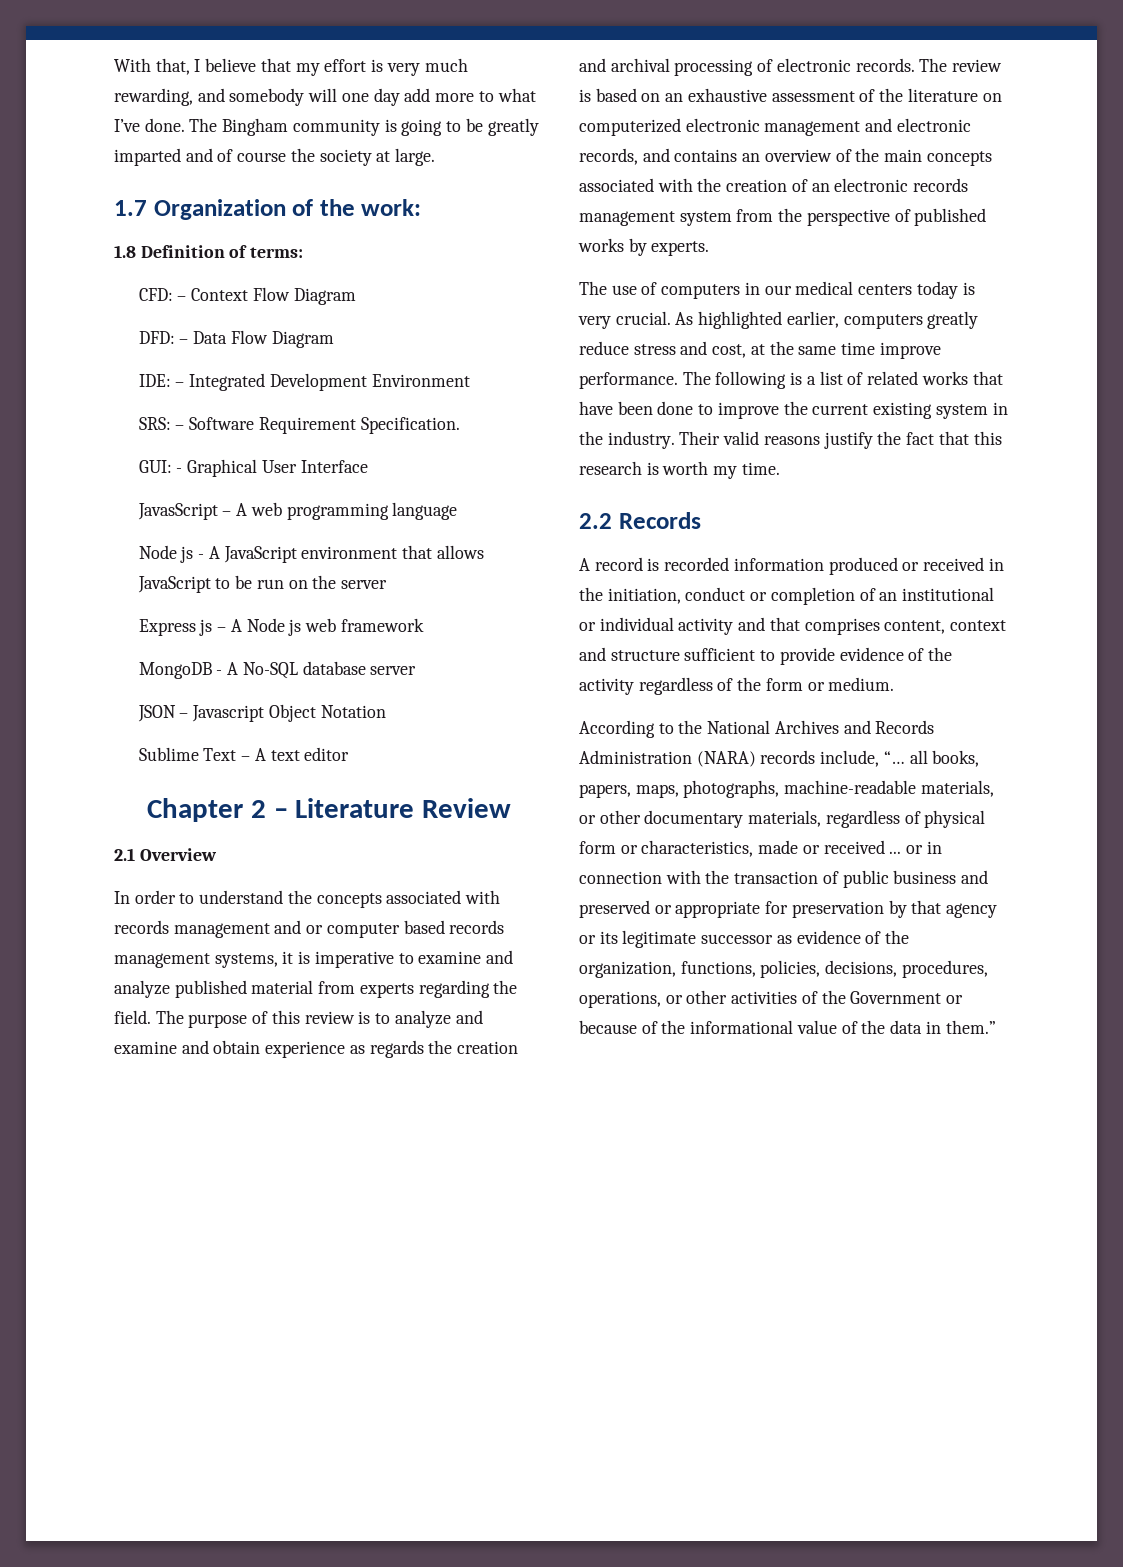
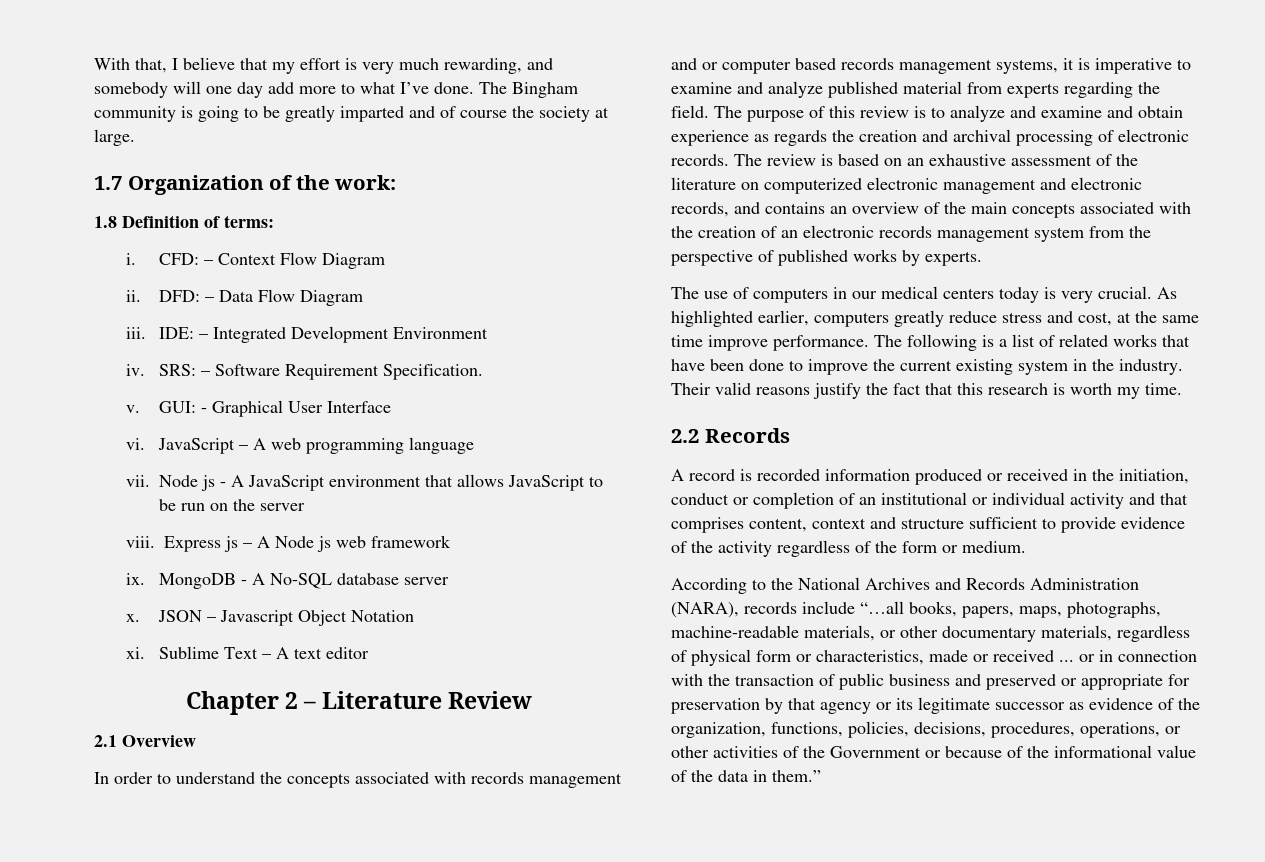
(304, 252) none -> [126,253,137,265] i.
(356, 296) none -> [126,290,142,302] ii.
(334, 339) none -> [126,327,147,339] iii.
(470, 380) none -> [126,364,146,376] iv.
(460, 425) none -> [126,405,141,413] v.
[137,503,218,520] JavasScript -> [126,438,235,454] vi. JavaScript
(458, 511) none -> [126,475,151,487] vii.
(388, 584) none -> [126,536,156,548] viii.
(424, 625) none -> [126,573,146,585] ix.
(417, 670) none -> [126,614,141,622] x.
(386, 711) none -> [126,647,146,659] xi.
[696,750,928,767] (NARA) records include, “… all -> [671,601,904,618] (NARA), records include “…all

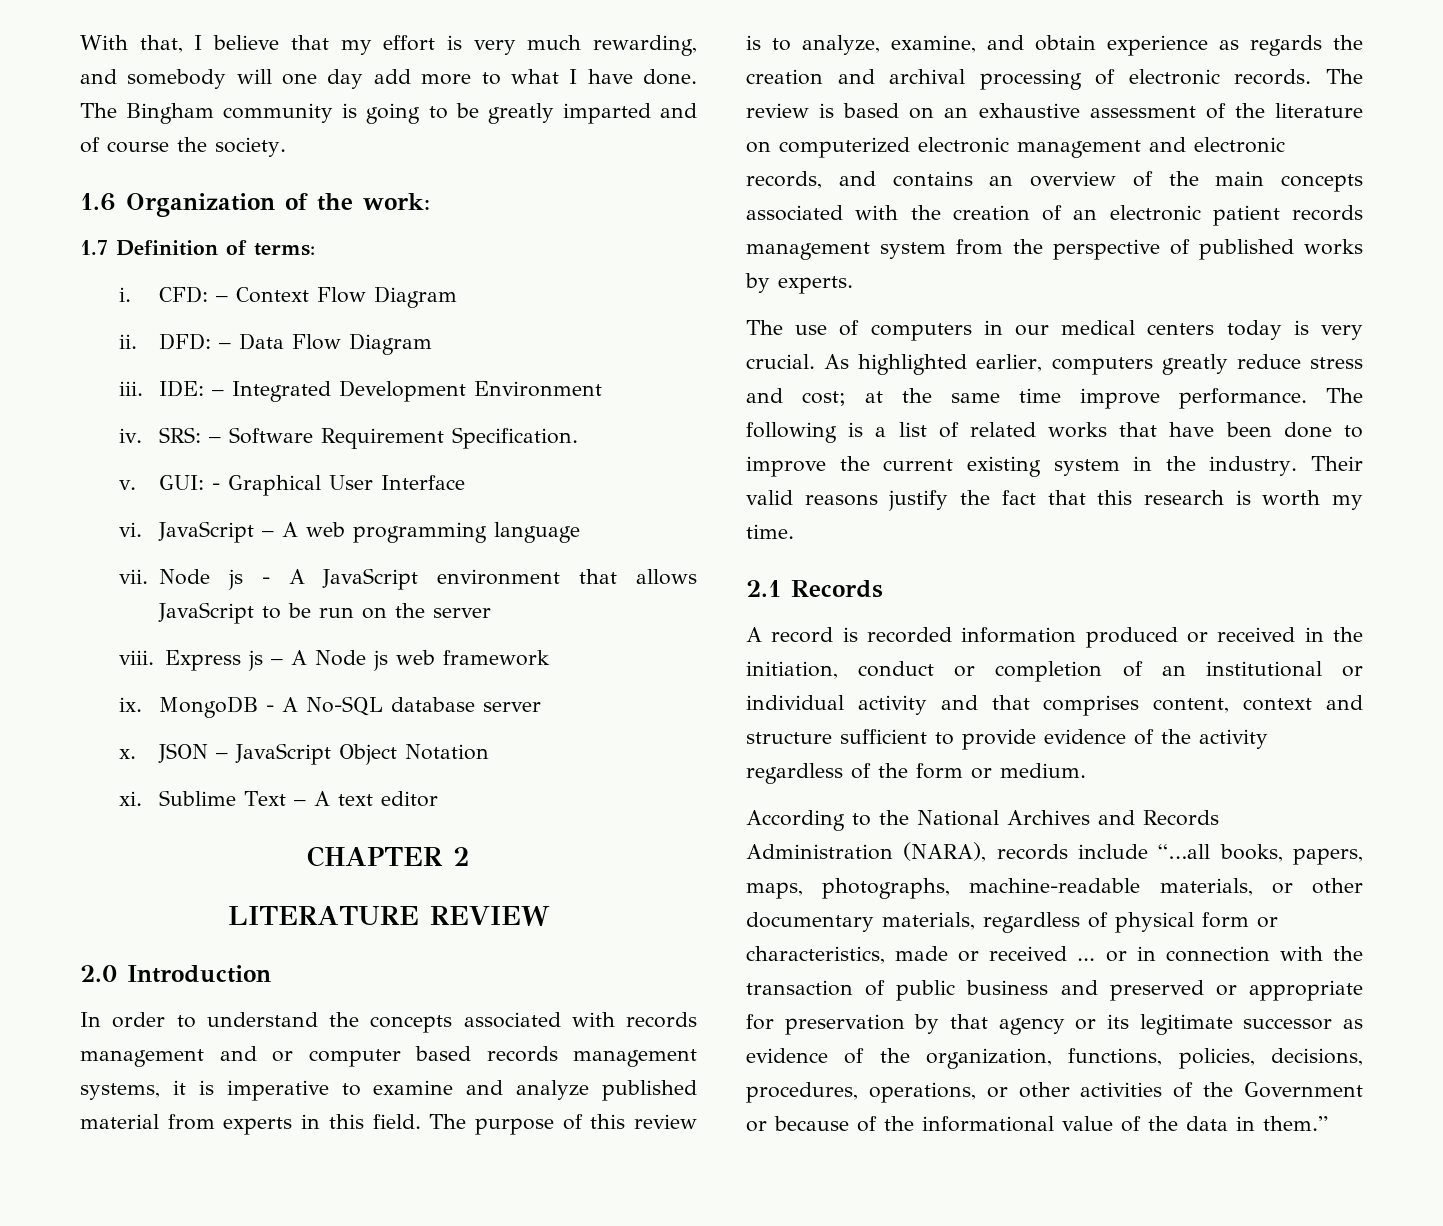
[400,82,429,94] I’ve -> [569,69,633,84] I have
[539,106,609,122] [94,129,135,146] [94,176,122,190] society at large. // 1.7 -> [215,137,286,157] [80,193,116,211] society. // 1.6
[94,216,117,228] 1.8 -> [80,240,108,255] 1.7
[219,610,294,626] Javascript -> [234,743,331,765] JavaScript
[185,691,279,715] Chapter -> [307,846,443,867] CHAPTER
[303,691,533,709] [94,735,196,747] – Literature Review // 2.1 Overview -> [228,906,550,926] [80,965,271,983] // LITERATURE REVIEW // 2.0 Introduction
[1064,82,1160,98] regarding the -> [301,1114,364,1129] in this
[950,105,1102,122] analyze and examine -> [802,35,976,55] analyze, examine,
(874, 231) none -> [1212,205,1280,226] patient
[1078,312,1112,326] cost, -> [802,391,846,406] cost;
[671,429,699,443] 2.2 -> [746,580,781,597] 2.1

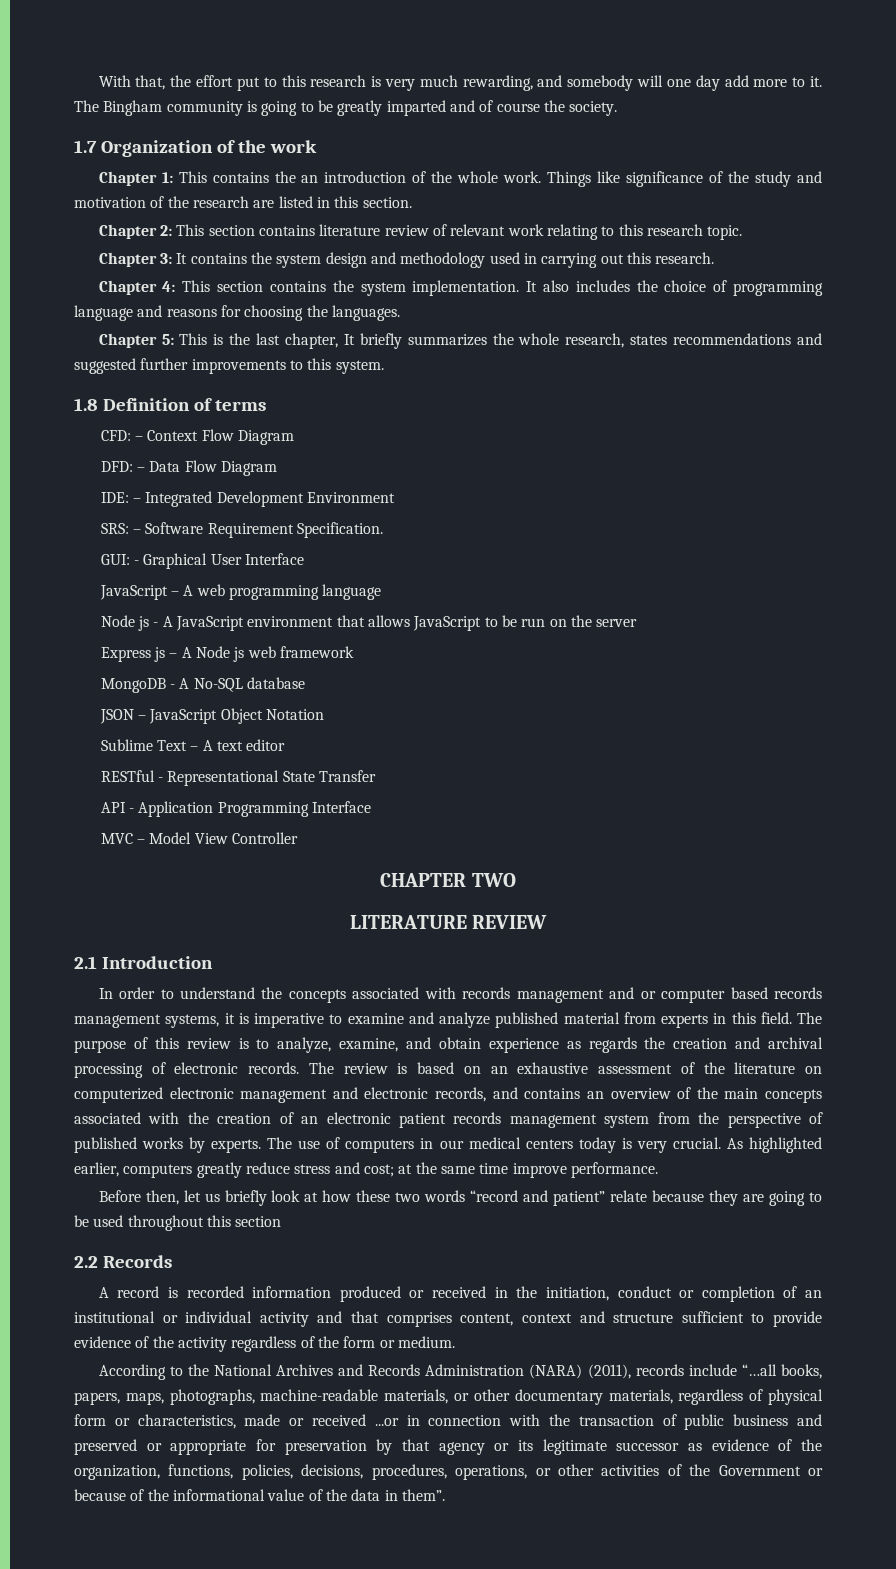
[194,35,436,55] I believe that my effort -> [170,75,367,91] the effort put to this research
[510,69,698,85] what I have done. -> [810,76,823,87] it.
[80,193,116,211] 1.6 -> [74,140,97,153] 1.7
[363,193,430,210] [80,240,315,256] [119,287,132,302] work: // 1.7 Definition of terms: // i. -> [269,140,317,153] [98,171,823,187] [74,196,412,208] [98,224,743,240] [98,252,715,268] [98,280,824,296] [74,305,400,321] [98,333,822,349] [74,358,384,374] [74,398,266,411] work // Chapter 1: This contains the an introduction of the whole work. Things like significance of the study and motivation of the research are listed in this section. // Chapter 2: This section contains literature review of relevant work relating to this research topic. // Chapter 3: It contains the system design and methodology used in carrying out this research. // Chapter 4: This section contains the system implementation. It also includes the choice of programming language and reasons for choosing the languages. // Chapter 5: This is the last chapter, It briefly summarizes the whole research, states recommendations and suggested further improvements to this system. // 1.8 Definition of terms //
[119,334,138,349] ii. -> (295, 437) none
[119,381,144,396] iii. -> (278, 468) none
[119,428,143,443] iv. -> (396, 497) none
[119,480,137,490] v. -> (384, 530) none
[119,522,143,537] vi. -> (305, 559) none
[119,569,149,584] vii. -> (382, 592) none
[119,650,155,665] viii. -> (638, 623) none
[119,697,143,712] ix. -> (355, 652) none
[482,702,541,712] [119,749,137,759] server // x. -> (306, 683) //
[119,791,143,806] xi. -> (325, 714) none
(438, 799) none -> [100,770,377,786] [100,801,372,817] [100,832,299,844] // RESTful - Representational State Transfer // API - Application Programming Interface // MVC – Model View Controller
[453,847,470,866] 2 -> [471,873,516,887] TWO
[80,965,117,982] 2.0 -> [74,956,97,969] 2.1
(853, 285) // -> (262, 1146) none
[1326,388,1363,403] [746,422,1363,443] [746,456,1363,477] [746,490,1363,511] [746,524,794,539] [746,580,781,597] The following is a list of related works that have been done to improve the current existing system in the industry. Their valid reasons justify the fact that this research is worth my time. // 2.1 -> [98,1190,823,1206] [74,1215,282,1231] [74,1256,98,1268] // Before then, let us briefly look at how these two words “record and patient” relate because they are going to be used throughout this section // 2.2
[903,842,987,862] (NARA), -> [529,1364,631,1379] (NARA) (2011),
[1077,951,1127,962] ... or -> [374,1418,399,1426] ...or
[1263,1116,1328,1131] them.” -> [401,1489,445,1501] them”.

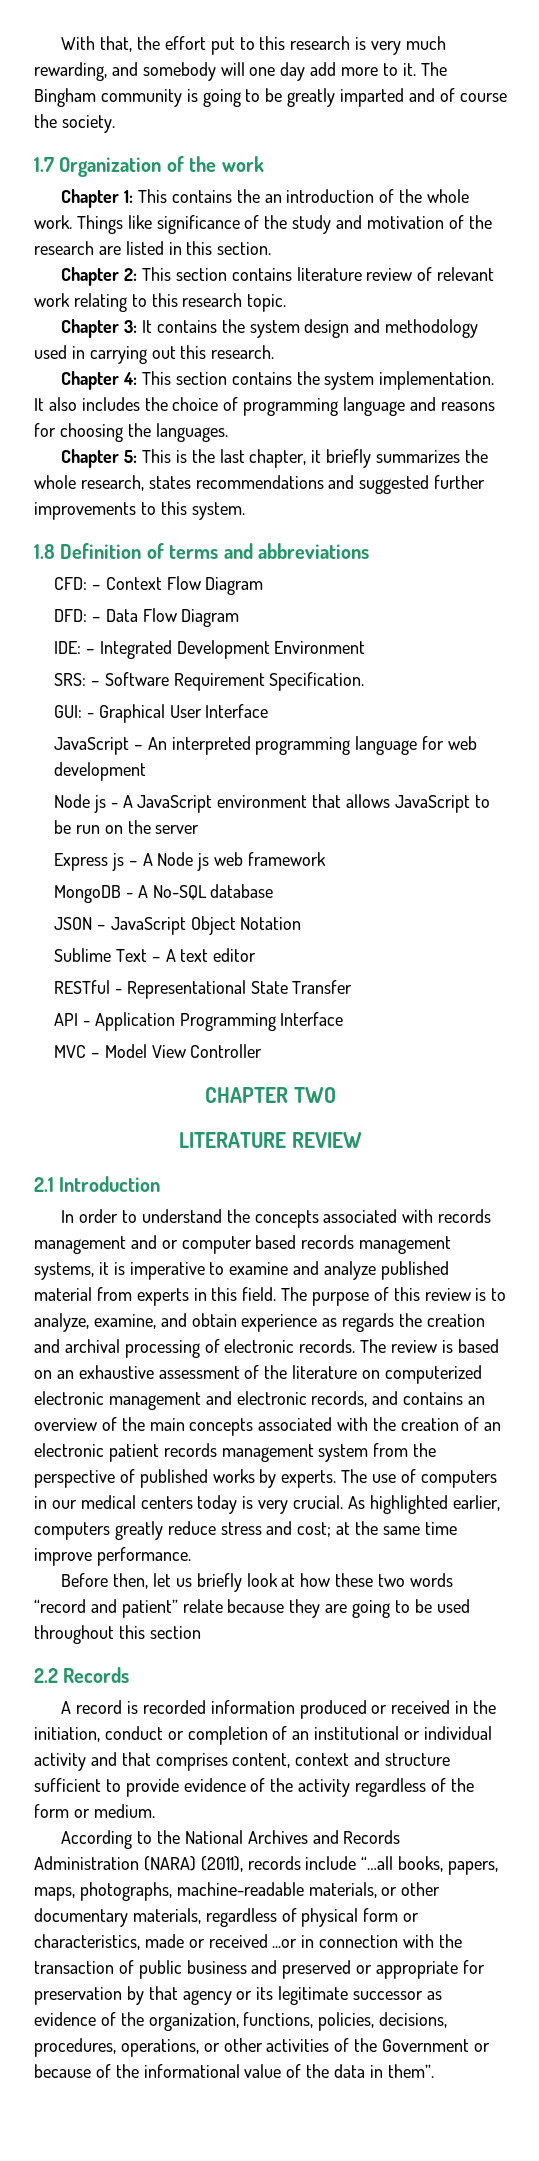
[343,334,355,345] It -> [311,450,322,463] it
(266, 405) none -> [223,543,369,559] and abbreviations
[183,584,382,600] A web programming language -> [147,736,478,755] [53,762,146,781] An interpreted programming language for web development

